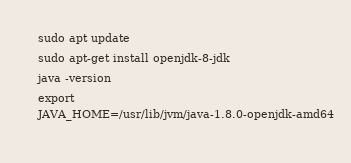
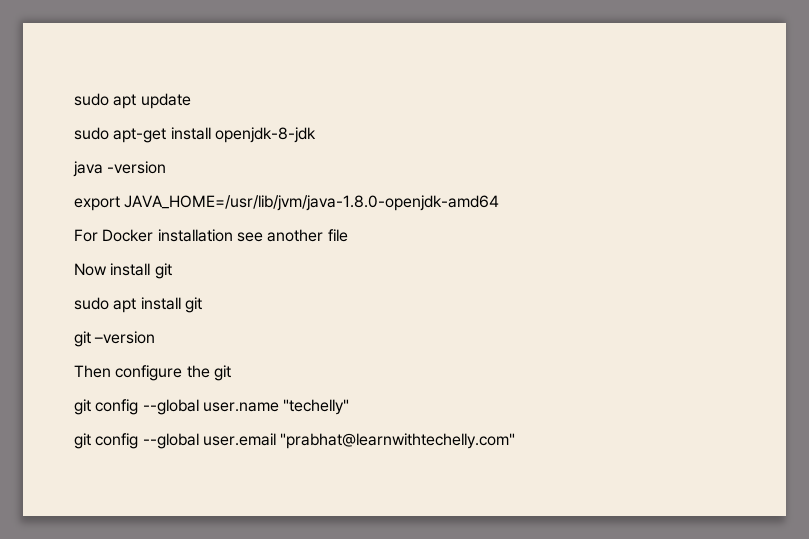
(334, 115) none -> [74,229,348,242] [74,263,172,279] [74,297,202,313] [74,331,156,347] [74,365,231,381] [74,399,350,415] [74,433,516,449] // For Docker installation see another file // Now install git // sudo apt install git // git –version // Then configure the git // git config --global user.name "techelly" // git config --global user.email "prabhat@learnwithtechelly.com"

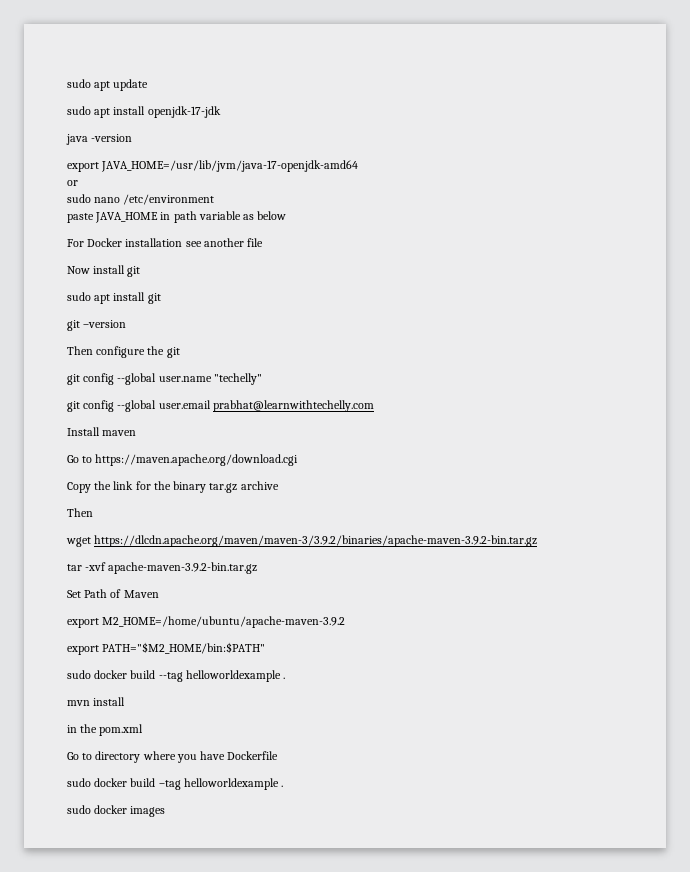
[113,127,316,143] apt-get install openjdk-8-jdk -> [94,106,221,118] apt install openjdk-17-jdk
[124,195,500,211] JAVA_HOME=/usr/lib/jvm/java-1.8.0-openjdk-amd64 -> [101,160,359,172] [67,180,78,186] [67,194,215,205] [67,211,287,223] JAVA_HOME=/usr/lib/jvm/java-17-openjdk-amd64 // or // sudo nano /etc/environment // paste JAVA_HOME in path variable as below
[280,433,516,449] "prabhat@learnwithtechelly.com" -> [212,400,374,412] [67,427,137,436] [67,454,299,466] [67,481,279,493] [67,508,93,517] [66,535,538,547] [67,562,258,574] [67,589,159,598] [67,616,346,628] [67,642,266,655] [67,670,286,682] [67,697,126,706] [67,724,144,736] [67,751,279,763] [67,778,284,790] [67,805,166,817] prabhat@learnwithtechelly.com // Install maven // Go to https://maven.apache.org/download.cgi // Copy the link for the binary tar.gz archive // Then // wget https://dlcdn.apache.org/maven/maven-3/3.9.2/binaries/apache-maven-3.9.2-bin.tar.gz // tar -xvf apache-maven-3.9.2-bin.tar.gz // Set Path of Maven // export M2_HOME=/home/ubuntu/apache-maven-3.9.2 // export PATH="$M2_HOME/bin:$PATH" // sudo docker build --tag helloworldexample . // mvn install // in the pom.xml // Go to directory where you have Dockerfile // sudo docker build –tag helloworldexample . // sudo docker images

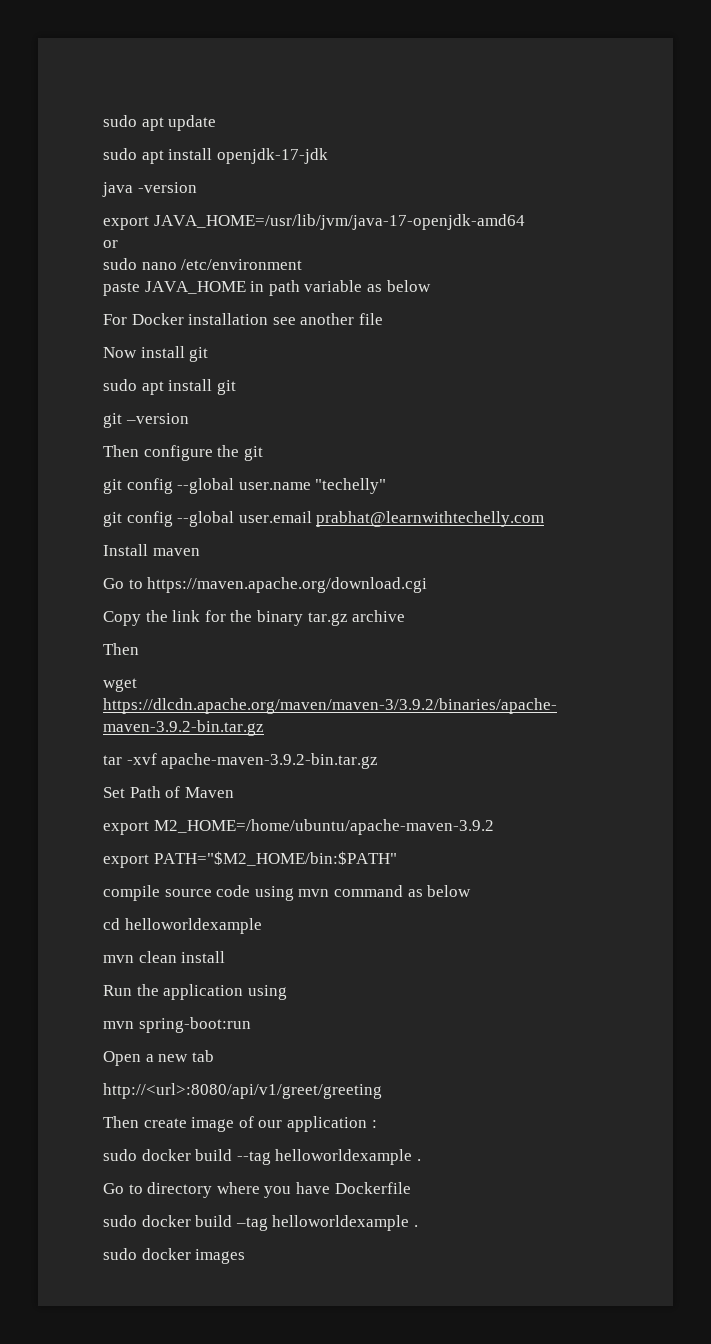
(266, 648) none -> [103,885,472,901] [103,918,262,934] [103,951,226,963] [103,984,287,1000] [103,1017,251,1033] [103,1050,214,1066] [103,1083,382,1099] [103,1116,377,1132] // compile source code using mvn command as below // cd helloworldexample // mvn clean install // Run the application using // mvn spring-boot:run // Open a new tab // http://<url>:8080/api/v1/greet/greeting // Then create image of our application :
[67,697,126,706] [67,724,144,736] // mvn install // in the pom.xml -> (421, 1160) none

